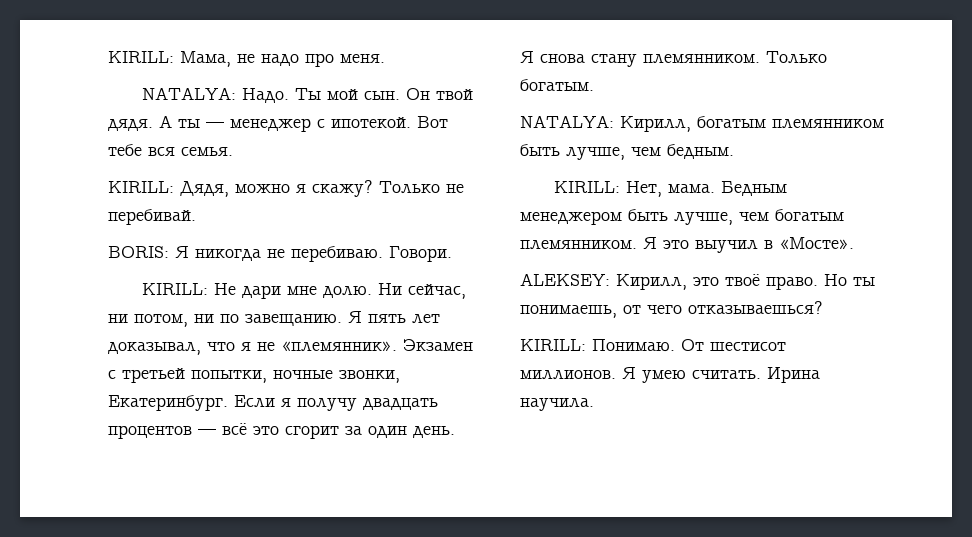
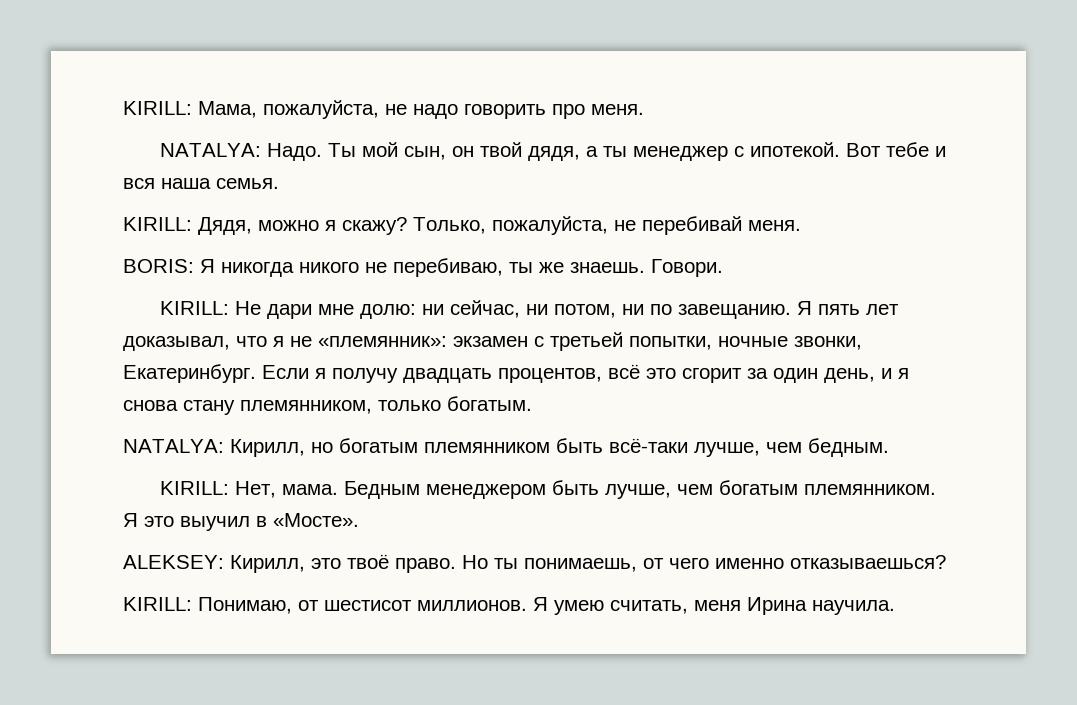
(231, 59) none -> [263,100,379,119] пожалуйста,
(299, 60) none -> [464,104,546,119] говорить
[363,88,473,100] [108,115,224,131] сын. Он твой дядя. А ты — -> [403,142,627,161] сын, он твой дядя, а ты
[148,147,175,156] вся -> [934,146,946,157] [123,178,211,189] и вся наша
[379,181,464,194] [108,209,196,225] [108,246,383,262] Только не перебивай. // BORIS: Я никогда не перебиваю. -> [413,216,801,235] [123,258,645,277] Только, пожалуйста, не перебивай меня. // BORIS: Я никогда никого не перебиваю, ты же знаешь.
[322,283,402,298] долю. Ни -> [359,304,444,319] долю: ни
[281,339,473,352] «племянник». Экзамен -> [318,336,528,347] «племянник»: экзамен
[108,425,216,439] процентов — -> [498,368,602,383] процентов,
[413,426,455,438] [520,51,827,67] день. Я снова стану племянником. Только -> [824,368,909,383] [123,400,441,415] день, и я снова стану племянником, только
(691, 124) none -> [311,442,333,453] но
(560, 150) none -> [609,438,688,453] всё-таки
(682, 309) none -> [715,558,784,569] именно
[592,339,704,352] Понимаю. От -> [198,597,319,614] Понимаю, от
[692,370,761,379] считать. -> [610,600,741,614] считать, меня

